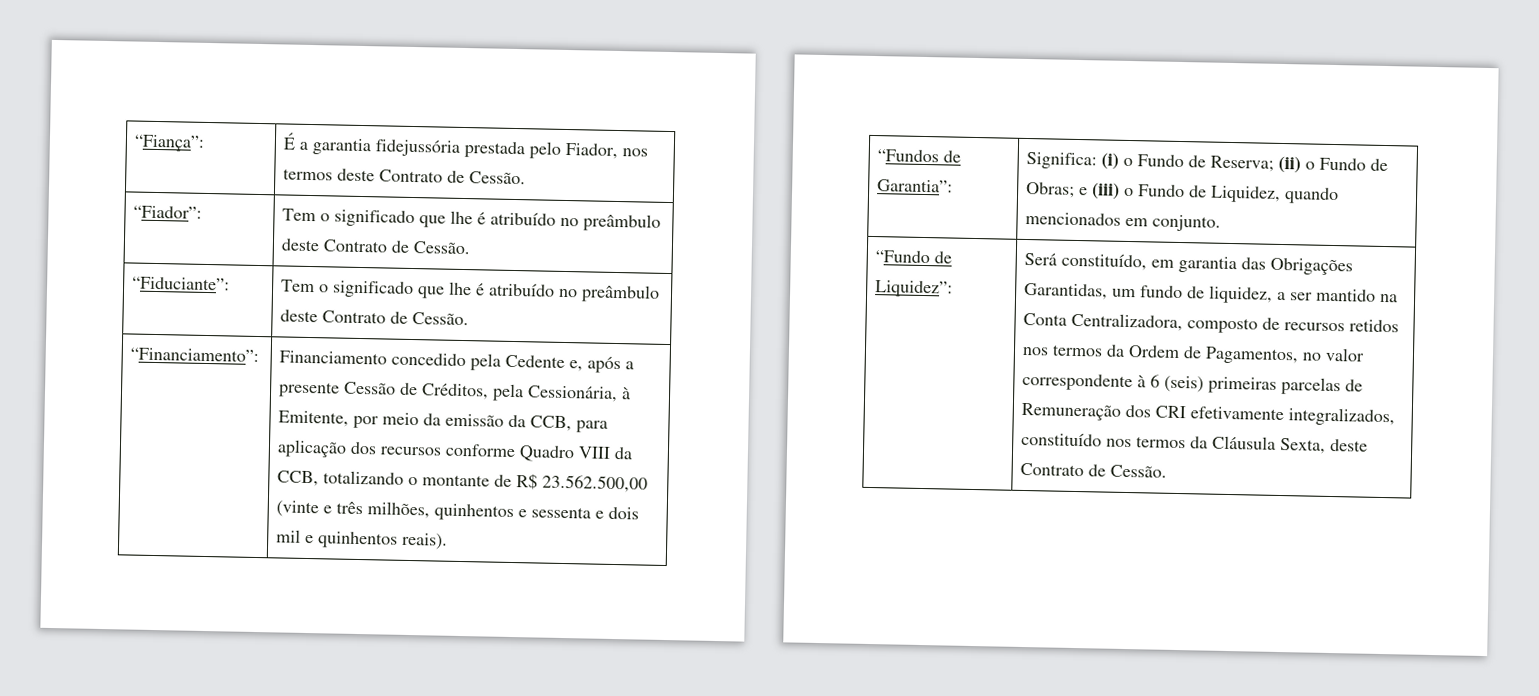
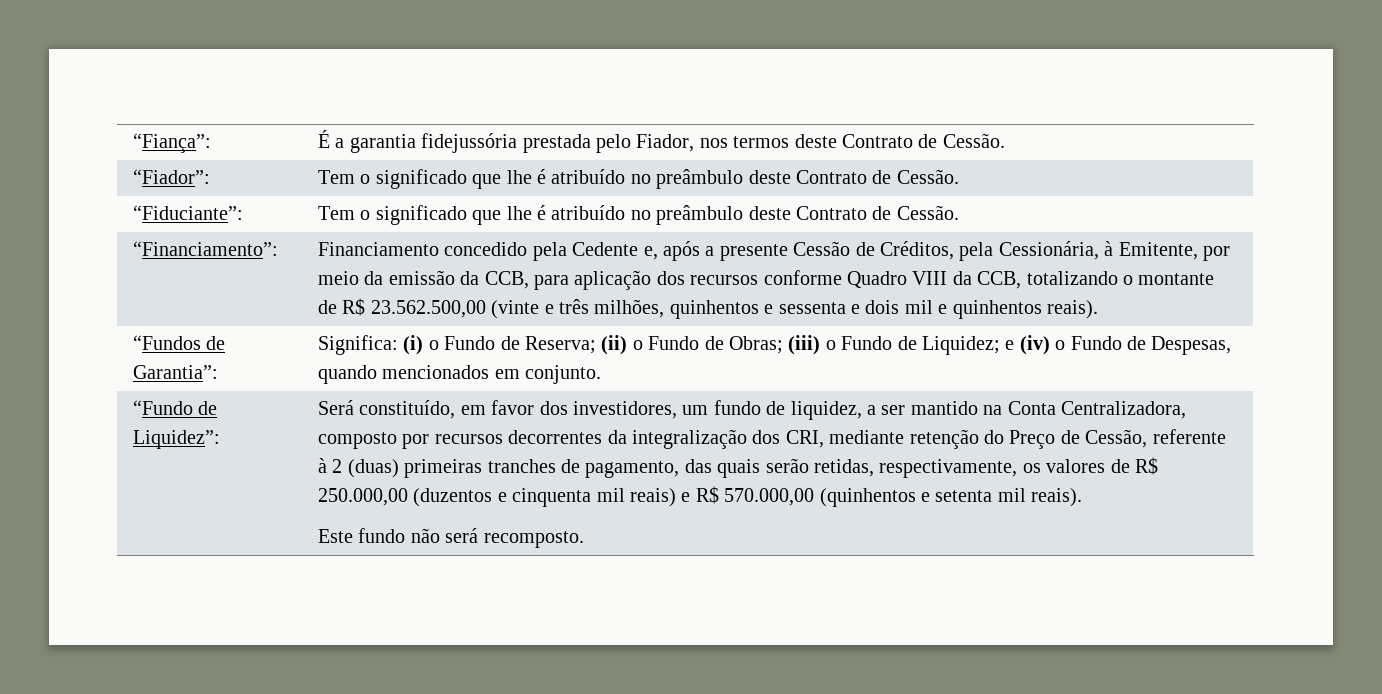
[1079,187,1089,196] e -> (783, 345) none
[1210,185,1282,203] Liquidez, -> [921,335,1232,355] Liquidez; e (iv) o Fundo de Despesas,
[1178,255,1354,276] [1024,282,1109,300] garantia das Obrigações Garantidas, -> [491,400,677,419] favor dos investidores,
[1262,317,1400,333] [1022,344,1366,365] [1022,372,1364,396] [1021,402,1396,427] [1021,431,1369,454] [1020,462,1168,478] de recursos retidos nos termos da Ordem de Pagamentos, no valor correspondente à 6 (seis) primeiras parcelas de Remuneração dos CRI efetivamente integralizados, constituído nos termos da Cláusula Sexta, deste Contrato de Cessão. -> [402,429,1226,449] [317,457,1158,478] [317,486,1083,507] [317,528,584,548] por recursos decorrentes da integralização dos CRI, mediante retenção do Preço de Cessão, referente à 2 (duas) primeiras tranches de pagamento, das quais serão retidas, respectivamente, os valores de R$ 250.000,00 (duzentos e cinquenta mil reais) e R$ 570.000,00 (quinhentos e setenta mil reais). // Este fundo não será recomposto.

